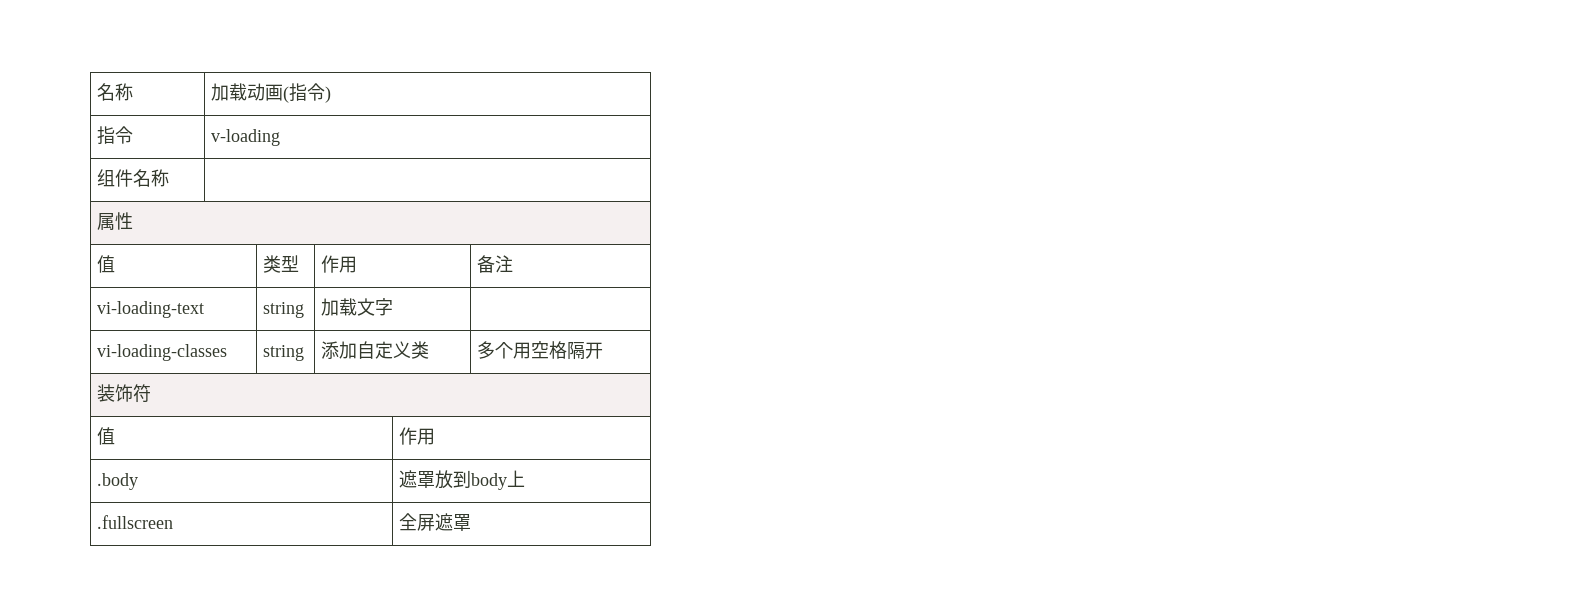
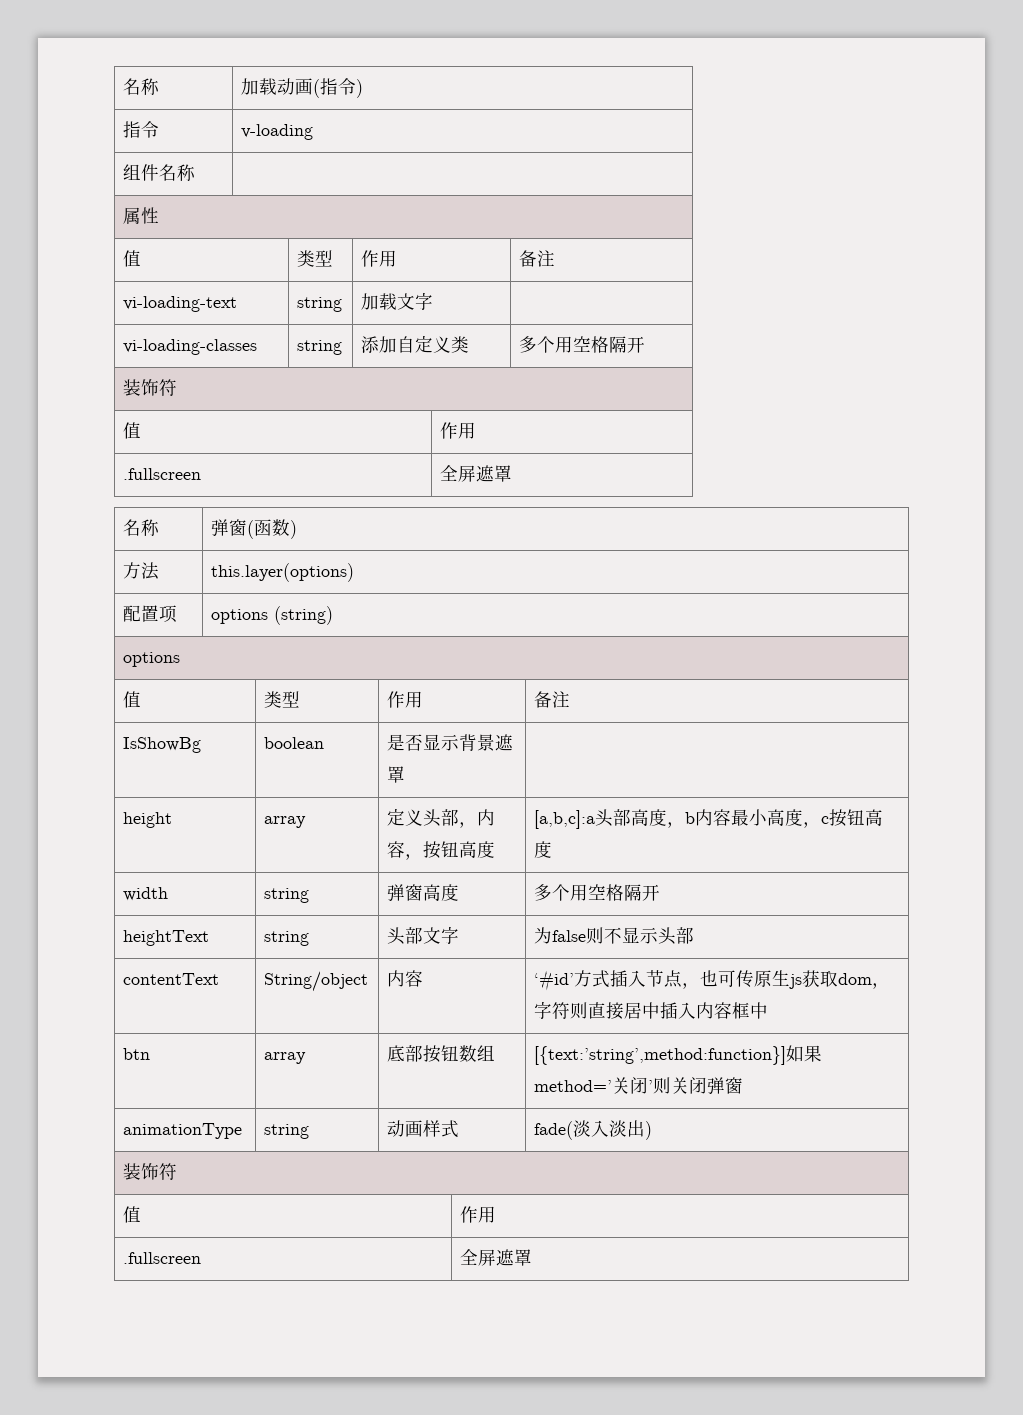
[97,473,139,490] [399,470,526,490] .body | 遮罩放到body上 -> [123,468,202,480] [440,465,513,482] [123,519,160,536] [211,519,298,539] [123,562,160,580] [211,563,355,582] [123,605,178,623] [211,606,334,625] [123,652,181,667] [123,691,142,708] [264,691,301,708] [387,691,424,708] [534,691,571,708] [123,737,202,753] [264,737,325,749] [387,734,514,752] [387,766,406,783] [123,812,173,828] [264,816,307,828] [387,808,496,828] [387,841,496,860] [534,809,884,829] [534,841,553,858] [123,887,169,901] [264,888,310,903] [387,884,460,901] [534,884,661,901] [123,930,210,946] [264,931,310,946] [387,926,460,945] [534,927,695,945] [123,973,220,985] [264,971,369,992] [387,970,424,987] [534,970,891,991] [534,1001,769,1020] [123,1048,151,1060] [264,1052,307,1064] [387,1045,496,1063] [534,1045,823,1065] [534,1077,744,1094] [123,1123,243,1139] [264,1124,310,1139] [387,1120,460,1138] [534,1120,653,1140] [123,1163,178,1180] [123,1206,142,1223] [460,1206,497,1223] .fullscreen | 全屏遮罩 // 名称 | 弹窗(函数) // 方法 | this.layer(options) // 配置项 | options (string) // options // 值 | 类型 | 作用 | 备注 // IsShowBg | boolean | 是否显示背景遮罩 | // height | array | 定义头部，内容，按钮高度 | [a,b,c]:a头部高度，b内容最小高度，c按钮高度 // width | string | 弹窗高度 | 多个用空格隔开 // heightText | string | 头部文字 | 为false则不显示头部 // contentText | String/object | 内容 | ‘#id’方式插入节点，也可传原生js获取dom，字符则直接居中插入内容框中 // btn | array | 底部按钮数组 | [{text:’string’,method:function}]如果method=’关闭’则关闭弹窗 // animationType | string | 动画样式 | fade(淡入淡出) // 装饰符 // 值 | 作用

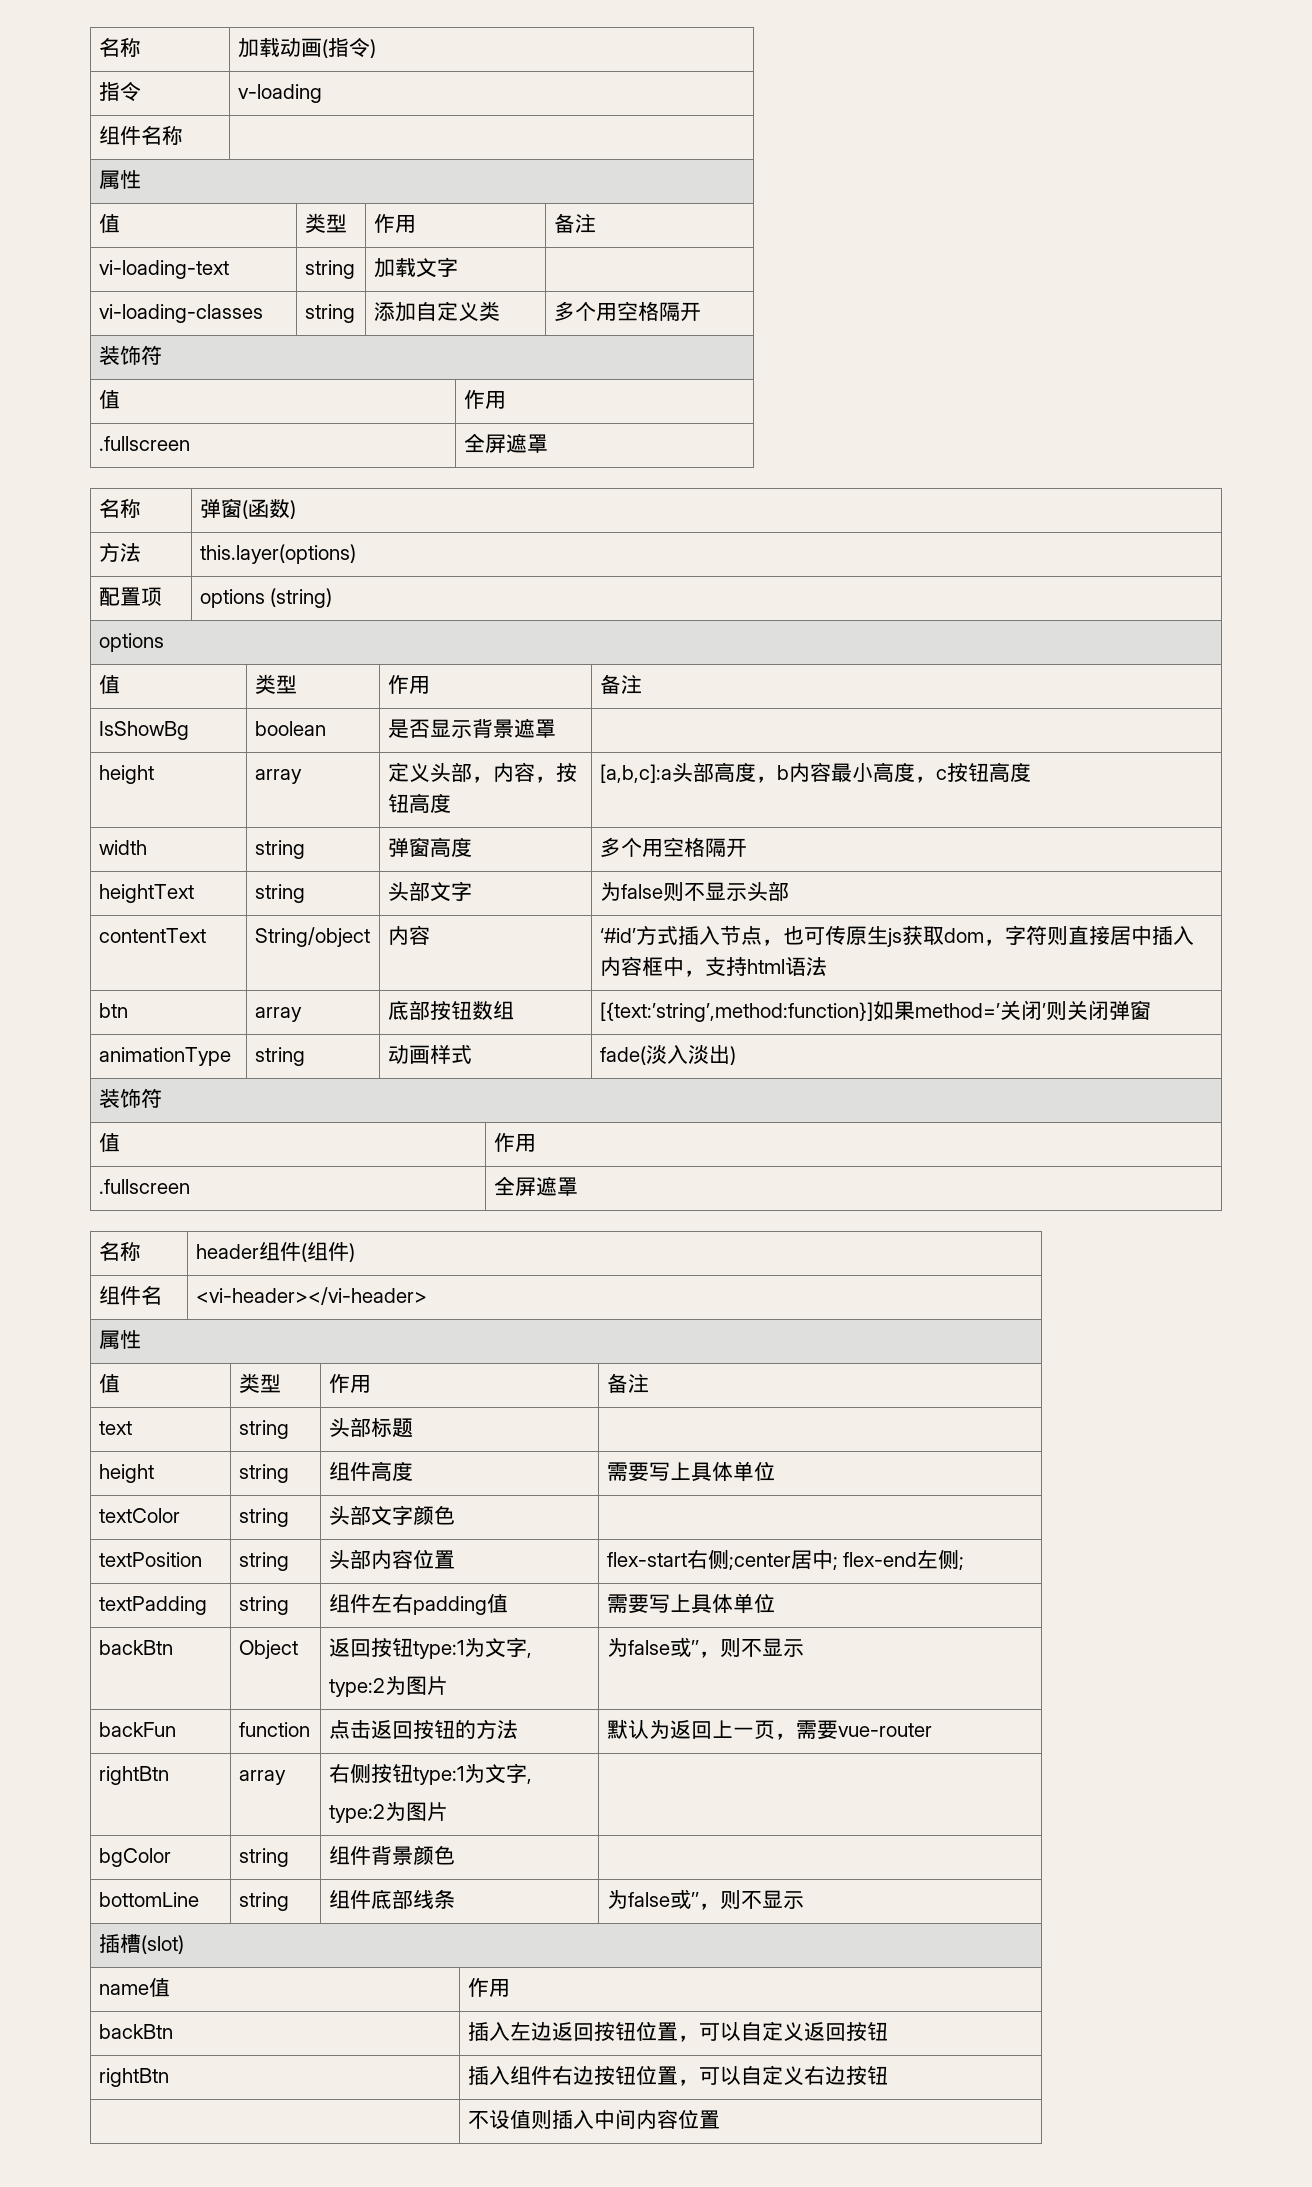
(769, 1010) none -> [683,956,827,977] ，支持html语法
(533, 1257) none -> [98,1241,141,1261] [195,1242,355,1262] [98,1286,162,1305] [195,1287,427,1305] [98,1330,141,1349] [98,1374,120,1393] [238,1373,281,1393] [328,1374,371,1393] [606,1373,649,1393] [98,1421,132,1435] [238,1420,289,1439] [328,1417,413,1438] [98,1464,154,1483] [238,1464,289,1483] [328,1461,413,1481] [606,1461,775,1482] [98,1508,180,1523] [238,1508,289,1527] [328,1505,455,1526] [98,1552,202,1567] [238,1552,289,1571] [328,1549,455,1569] [606,1549,965,1570] [98,1596,207,1615] [238,1596,289,1615] [328,1594,508,1615] [606,1593,775,1614] [98,1640,173,1655] [238,1640,298,1659] [328,1637,532,1659] [328,1676,448,1697] [606,1637,804,1658] [98,1722,176,1737] [238,1722,310,1737] [328,1719,518,1739] [606,1719,932,1740] [98,1766,169,1785] [238,1770,286,1785] [328,1763,532,1785] [328,1802,448,1823] [98,1848,171,1867] [238,1848,289,1867] [328,1845,455,1865] [98,1892,199,1907] [238,1892,289,1911] [328,1889,455,1909] [606,1889,804,1910] [98,1934,184,1954] [98,1978,170,1997] [467,1978,510,1997] [98,2024,173,2039] [467,2021,888,2042] [98,2068,169,2087] [467,2065,888,2086] [467,2109,720,2130] // 名称 | header组件(组件) // 组件名 | <vi-header></vi-header> // 属性 // 值 | 类型 | 作用 | 备注 // text | string | 头部标题 | // height | string | 组件高度 | 需要写上具体单位 // textColor | string | 头部文字颜色 | // textPosition | string | 头部内容位置 | flex-start右侧;center居中; flex-end左侧; // textPadding | string | 组件左右padding值 | 需要写上具体单位 // backBtn | Object | 返回按钮type:1为文字, // type:2为图片 | 为false或’’，则不显示 // backFun | function | 点击返回按钮的方法 | 默认为返回上一页，需要vue-router // rightBtn | array | 右侧按钮type:1为文字, // type:2为图片 | // bgColor | string | 组件背景颜色 | // bottomLine | string | 组件底部线条 | 为false或’’，则不显示 // 插槽(slot) // name值 | 作用 // backBtn | 插入左边返回按钮位置，可以自定义返回按钮 // rightBtn | 插入组件右边按钮位置，可以自定义右边按钮 // | 不设值则插入中间内容位置

